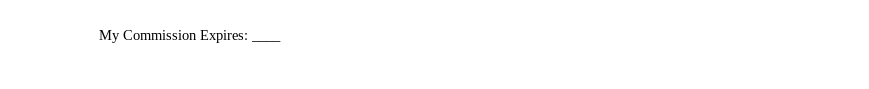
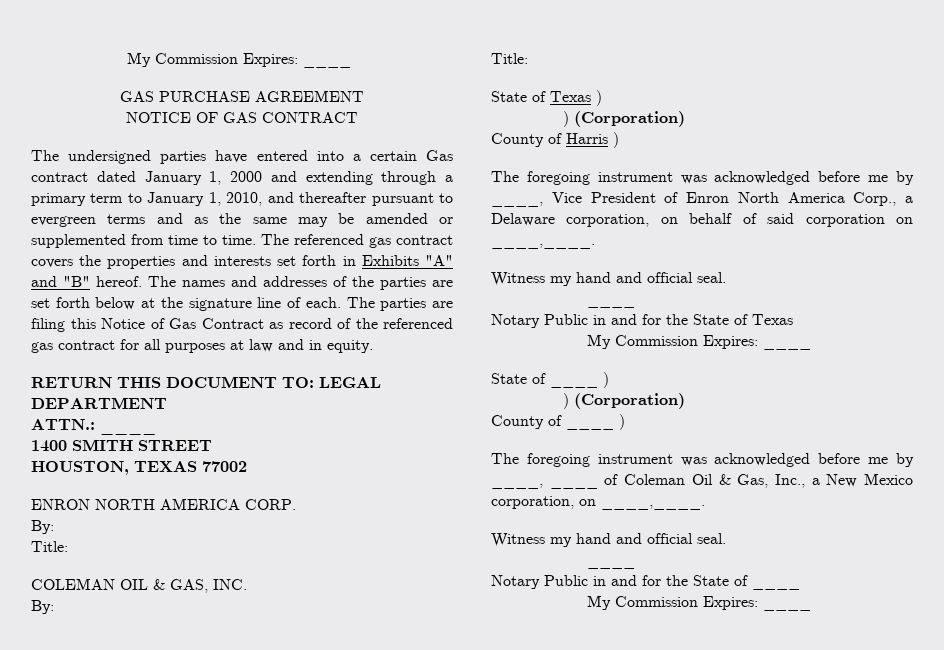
[98,30,281,43] My Commission Expires: ____ -> [127,52,352,68] [120,90,364,102] [126,112,358,123] [31,150,453,164] [31,171,453,185] [31,192,454,206] [31,213,453,227] [31,234,453,248] [31,255,454,269] [31,276,453,290] [31,297,454,311] [31,318,453,332] [31,339,373,353] [31,376,381,388] [31,397,167,409] [31,419,95,430] [100,430,156,435] [31,439,212,452] [31,461,247,475] [31,498,296,510] [31,520,54,534] [31,541,68,552] [31,578,247,593] [31,600,54,614] [491,53,528,64] [491,90,602,106] [563,111,686,127] [491,132,619,148] [491,171,914,185] [491,192,913,207] [491,213,913,227] [491,244,595,249] [491,272,726,286] [587,304,636,308] [491,314,793,328] [587,334,812,350] [491,373,546,384] [550,372,609,388] [563,393,686,409] [491,415,562,429] [566,414,625,430] [491,453,914,467] [491,484,598,489] [604,473,913,488] [491,496,705,510] [491,533,726,547] [587,565,636,569] [491,575,748,589] [752,586,800,590] [587,595,812,611] My Commission Expires: ____ // GAS PURCHASE AGREEMENT // NOTICE OF GAS CONTRACT // The undersigned parties have entered into a certain Gas contract dated January 1, 2000 and extending through a primary term to January 1, 2010, and thereafter pursuant to evergreen terms and as the same may be amended or supplemented from time to time. The referenced gas contract covers the properties and interests set forth in Exhibits "A" and "B" hereof. The names and addresses of the parties are set forth below at the signature line of each. The parties are filing this Notice of Gas Contract as record of the referenced gas contract for all purposes at law and in equity. // RETURN THIS DOCUMENT TO: LEGAL DEPARTMENT // ATTN.: ____ // 1400 SMITH STREET // HOUSTON, TEXAS 77002 // ENRON NORTH AMERICA CORP. // By: // Title: // COLEMAN OIL & GAS, INC. // By: // Title: // State of Texas ) // ) (Corporation) // County of Harris ) // The foregoing instrument was acknowledged before me by ____, Vice President of Enron North America Corp., a Delaware corporation, on behalf of said corporation on ____,____. // Witness my hand and official seal. // ____ // Notary Public in and for the State of Texas // My Commission Expires: ____ // State of ____ ) // ) (Corporation) // County of ____ ) // The foregoing instrument was acknowledged before me by ____, ____ of Coleman Oil & Gas, Inc., a New Mexico corporation, on ____,____. // Witness my hand and official seal. // ____ // Notary Public in and for the State of ____ // My Commission Expires: ____

